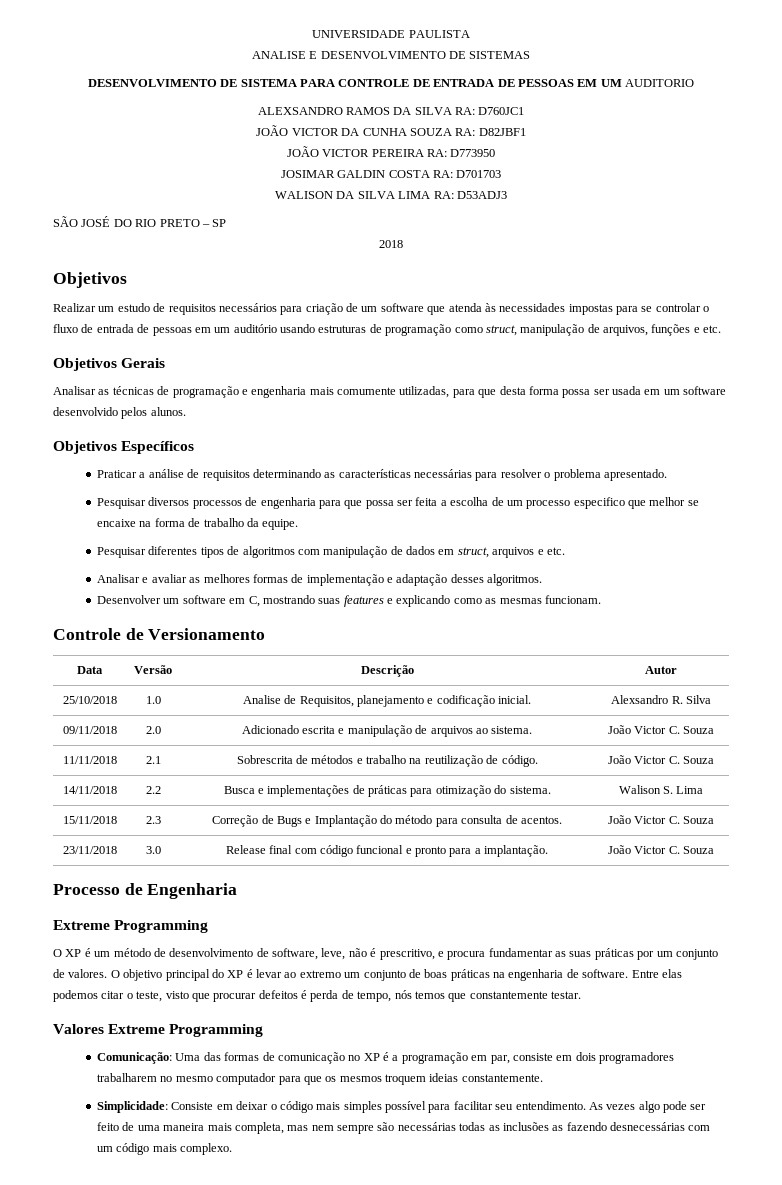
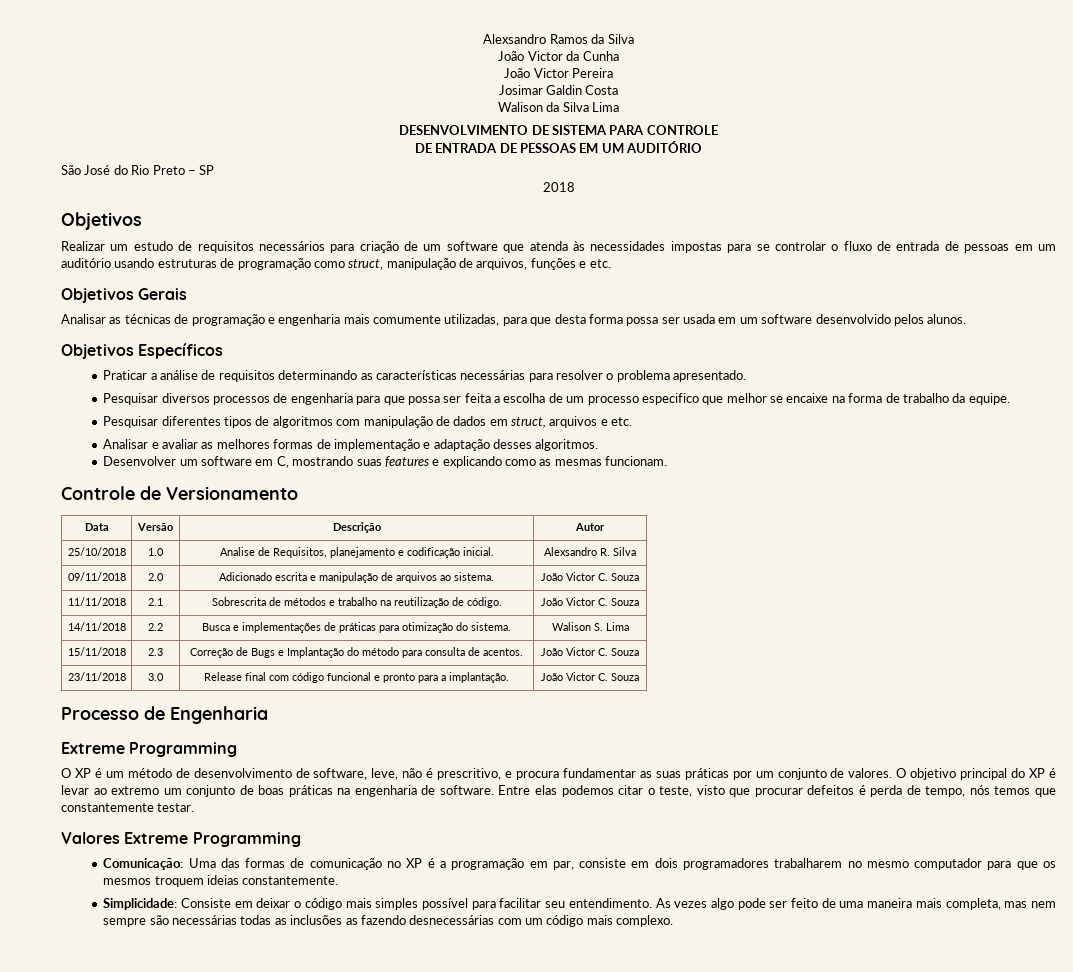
[312,30,470,38] [251,51,531,59] UNIVERSIDADE PAULISTA // ANALISE E DESENVOLVIMENTO DE SISTEMAS -> [483,34,634,44] [498,51,619,61] [504,68,613,78] [498,85,619,95] [497,102,620,112] Alexsandro Ramos da Silva // João Victor da Cunha // João Victor Pereira // Josimar Galdin Costa // Walison da Silva Lima
(410, 83) none -> (718, 130) //
[625,79,695,87] [257,107,525,115] [256,125,526,136] [286,146,496,157] [280,170,502,178] [275,191,507,199] [53,216,200,227] AUDITORIO // ALEXSANDRO RAMOS DA SILVA RA: D760JC1 // JOÃO VICTOR DA CUNHA SOUZA RA: D82JBF1 // JOÃO VICTOR PEREIRA RA: D773950 // JOSIMAR GALDIN COSTA RA: D701703 // WALISON DA SILVA LIMA RA: D53ADJ3 // SÃO JOSÉ DO RIO PRETO -> [626,141,703,153] [61,165,185,175] AUDITÓRIO // São José do Rio Preto

